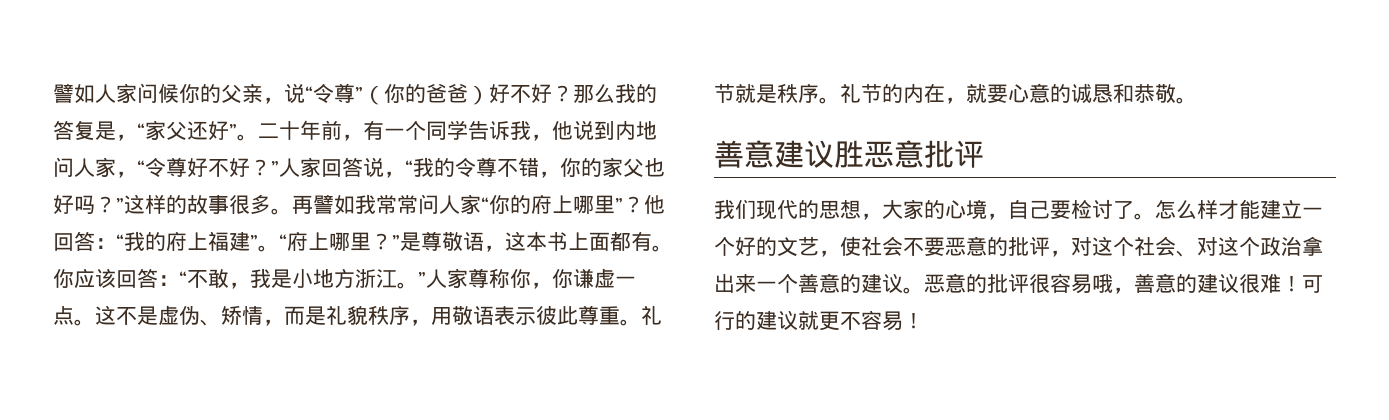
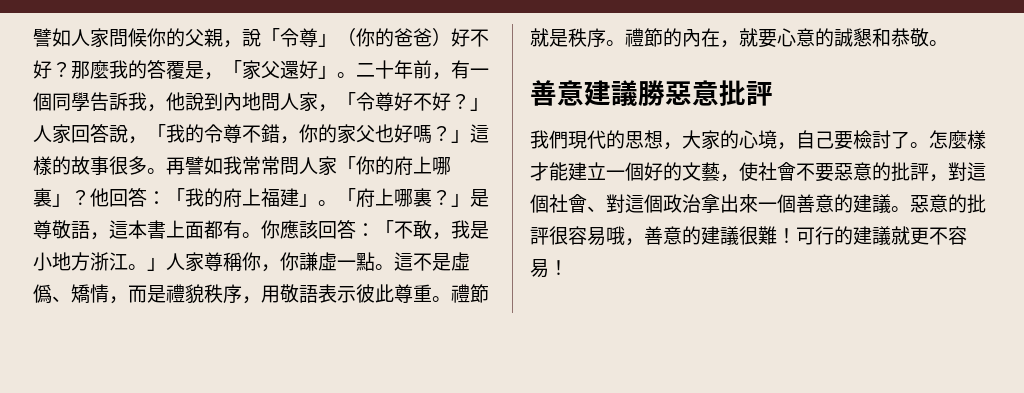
[137,83,158,103] 问 -> [109,29,128,47] 問
[242,83,363,104] 亲，说“令尊” -> [204,28,337,48] 親，說「令尊」
[594,83,657,103] [53,120,657,141] [53,157,145,178] 么我的答复是，“家父还好”。二十年前，有一个同学告诉我，他说到内地问人家，“ -> [90,60,489,80] [33,92,356,112] 麼我的答覆是，「家父還好」。二十年前，有一個同學告訴我，他說到內地問人家，「
[271,161,279,175] ” -> [470,97,489,111] 」
[363,157,413,178] 说，“ -> [109,124,166,144] 說，「
[518,158,539,177] 错 -> [261,124,280,143] 錯
[74,194,166,214] 吗？”这样 -> [413,124,489,144] [33,156,52,175] 嗎？」這樣
[418,194,489,214] 问人家“ -> [280,156,356,176] 問人家「
[594,195,623,214] 里” -> [33,188,71,207] 裏」
[116,234,124,249] “ -> [166,188,185,205] 「
[250,231,673,252] [53,268,187,288] ”。“府上哪里？”是尊敬语，这本书上面都有。你应该回答：“ -> [299,188,489,208] [33,220,394,240] 」。「府上哪裏？」是尊敬語，這本書上面都有。你應該回答：「
[418,268,636,289] [53,305,242,326] ”人家尊称你，你谦虚一点。这不是虚伪、矫 -> [147,252,470,272] [33,284,90,304] 」人家尊稱你，你謙虛一點。這不是虛僞、矯
[326,305,347,325] 礼 -> [166,284,185,303] 禮
[473,306,494,325] 语 -> [299,285,318,303] 語
[641,305,662,325] [714,83,735,103] 礼节 -> [451,284,489,303] 禮節
[840,83,924,103] 礼节的内 -> [625,28,701,47] 禮節的內
[1071,84,1113,104] 诚恳 -> [834,28,872,47] 誠懇
[804,140,984,168] [714,199,777,220] 议胜恶意批评 // 我们现 -> [611,80,773,106] [530,130,587,149] 議勝惡意批評 // 我們現
[1071,199,1323,220] [714,236,1260,257] 检讨了。怎么样才能建立一个好的文艺，使社会不要恶意的批评，对这个社会、对这个 -> [853,130,986,149] [530,162,986,182] [530,194,663,213] 檢討了。怎麼樣才能建立一個好的文藝，使社會不要惡意的批評，對這個社會、對這個
[735,273,1029,294] 来一个善意的建议。恶意的批评 -> [739,194,986,214] [530,227,549,245] 來一個善意的建議。惡意的批評
[1218,273,1281,293] 议很难 -> [720,226,777,245] 議很難
[777,311,798,330] 议 -> [872,226,891,245] 議

